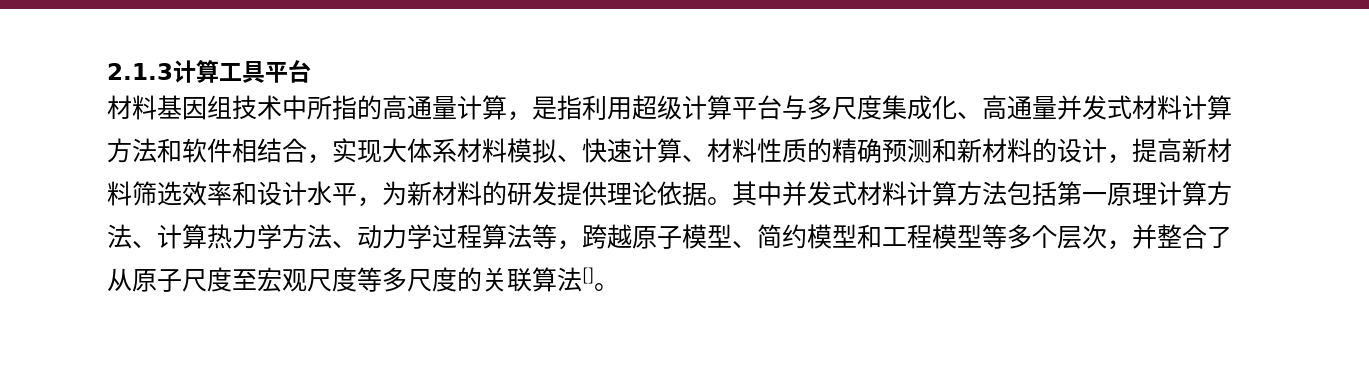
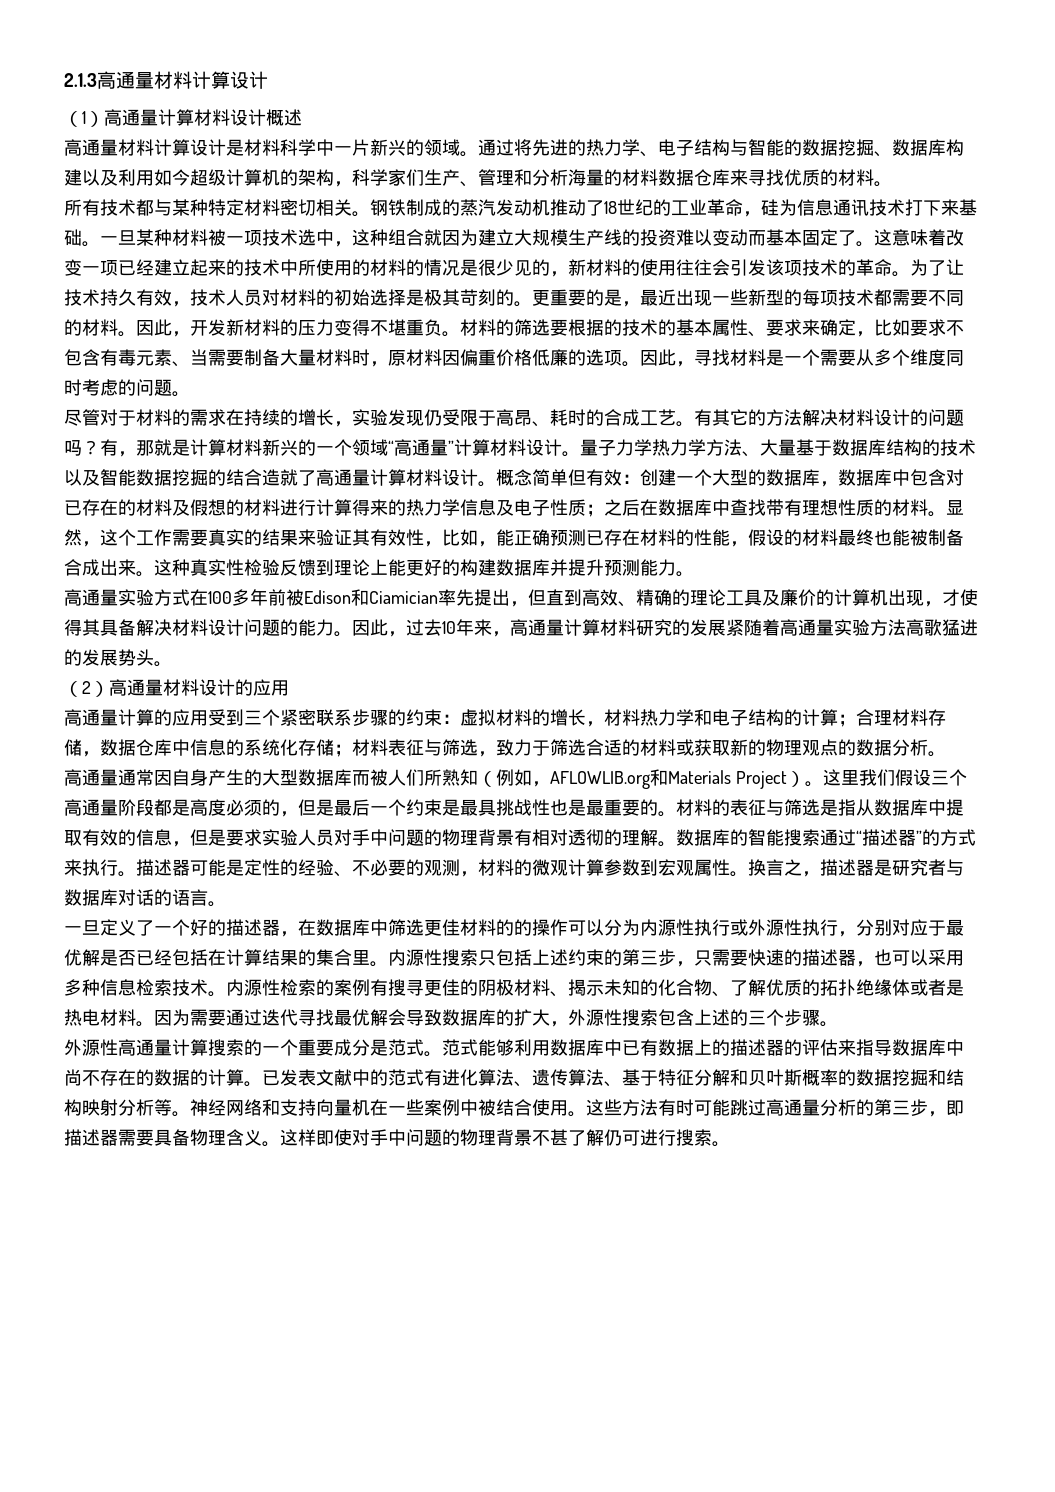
[173,60,311,83] [107,95,1232,121] [107,138,1232,164] [107,181,1232,207] [107,224,1232,250] [107,267,594,292] 计算工具平台 // 材料基因组技术中所指的高通量计算，是指利用超级计算平台与多尺度集成化、高通量并发式材料计算方法和软件相结合，实现大体系材料模拟、快速计算、材料性质的精确预测和新材料的设计，提高新材料筛选效率和设计水平，为新材料的研发提供理论依据。其中并发式材料计算方法包括第一原理计算方法、计算热力学方法、动力学过程算法等，跨越原子模型、简约模型和工程模型等多个层次，并整合了从原子尺度至宏观尺度等多尺度的关联算法[] -> [97,71,268,89] [64,109,302,127] [64,139,964,157] [64,169,892,187] [64,199,977,217] [64,229,964,247] [64,259,964,277] [64,289,964,307] [64,319,964,337] [64,349,964,367] [64,379,190,397] [64,409,964,427] [64,439,976,457] [64,469,964,487] [64,499,964,517] [64,529,964,547] [64,559,694,577] [64,589,978,607] [64,619,978,637] [64,649,172,667] [64,679,289,697] [64,709,946,727] [64,739,946,757] [64,769,967,789] [64,799,964,817] [64,829,976,847] [64,859,964,877] [64,889,226,907] [64,919,964,937] [64,949,964,967] [64,979,964,997] [64,1009,838,1027] [64,1039,964,1057] [64,1069,964,1087] [64,1099,964,1117] [64,1129,712,1147] 高通量材料计算设计 // （1）高通量计算材料设计概述 // 高通量材料计算设计是材料科学中一片新兴的领域。通过将先进的热力学、电子结构与智能的数据挖掘、数据库构建以及利用如今超级计算机的架构，科学家们生产、管理和分析海量的材料数据仓库来寻找优质的材料。 // 所有技术都与某种特定材料密切相关。钢铁制成的蒸汽发动机推动了18世纪的工业革命，硅为信息通讯技术打下来基础。一旦某种材料被一项技术选中，这种组合就因为建立大规模生产线的投资难以变动而基本固定了。这意味着改变一项已经建立起来的技术中所使用的材料的情况是很少见的，新材料的使用往往会引发该项技术的革命。为了让技术持久有效，技术人员对材料的初始选择是极其苛刻的。更重要的是，最近出现一些新型的每项技术都需要不同的材料。因此，开发新材料的压力变得不堪重负。材料的筛选要根据的技术的基本属性、要求来确定，比如要求不包含有毒元素、当需要制备大量材料时，原材料因偏重价格低廉的选项。因此，寻找材料是一个需要从多个维度同时考虑的问题。 // 尽管对于材料的需求在持续的增长，实验发现仍受限于高昂、耗时的合成工艺。有其它的方法解决材料设计的问题吗？有，那就是计算材料新兴的一个领域“高通量”计算材料设计。量子力学热力学方法、大量基于数据库结构的技术以及智能数据挖掘的结合造就了高通量计算材料设计。概念简单但有效：创建一个大型的数据库，数据库中包含对已存在的材料及假想的材料进行计算得来的热力学信息及电子性质；之后在数据库中查找带有理想性质的材料。显然，这个工作需要真实的结果来验证其有效性，比如，能正确预测已存在材料的性能，假设的材料最终也能被制备合成出来。这种真实性检验反馈到理论上能更好的构建数据库并提升预测能力。 // 高通量实验方式在100多年前被Edison和Ciamician率先提出，但直到高效、精确的理论工具及廉价的计算机出现，才使得其具备解决材料设计问题的能力。因此，过去10年来，高通量计算材料研究的发展紧随着高通量实验方法高歌猛进的发展势头。 // （2）高通量材料设计的应用 // 高通量计算的应用受到三个紧密联系步骤的约束：虚拟材料的增长，材料热力学和电子结构的计算；合理材料存储，数据仓库中信息的系统化存储；材料表征与筛选，致力于筛选合适的材料或获取新的物理观点的数据分析。 // 高通量通常因自身产生的大型数据库而被人们所熟知（例如，AFLOWLIB.org和Materials Project）。这里我们假设三个高通量阶段都是高度必须的，但是最后一个约束是最具挑战性也是最重要的。材料的表征与筛选是指从数据库中提取有效的信息，但是要求实验人员对手中问题的物理背景有相对透彻的理解。数据库的智能搜索通过“描述器”的方式来执行。描述器可能是定性的经验、不必要的观测，材料的微观计算参数到宏观属性。换言之，描述器是研究者与数据库对话的语言。 // 一旦定义了一个好的描述器，在数据库中筛选更佳材料的的操作可以分为内源性执行或外源性执行，分别对应于最优解是否已经包括在计算结果的集合里。内源性搜索只包括上述约束的第三步，只需要快速的描述器，也可以采用多种信息检索技术。内源性检索的案例有搜寻更佳的阴极材料、揭示未知的化合物、了解优质的拓扑绝缘体或者是热电材料。因为需要通过迭代寻找最优解会导致数据库的扩大，外源性搜索包含上述的三个步骤。 // 外源性高通量计算搜索的一个重要成分是范式。范式能够利用数据库中已有数据上的描述器的评估来指导数据库中尚不存在的数据的计算。已发表文献中的范式有进化算法、遗传算法、基于特征分解和贝叶斯概率的数据挖掘和结构映射分析等。神经网络和支持向量机在一些案例中被结合使用。这些方法有时可能跳过高通量分析的第三步，即描述器需要具备物理含义。这样即使对手中问题的物理背景不甚了解仍可进行搜索

